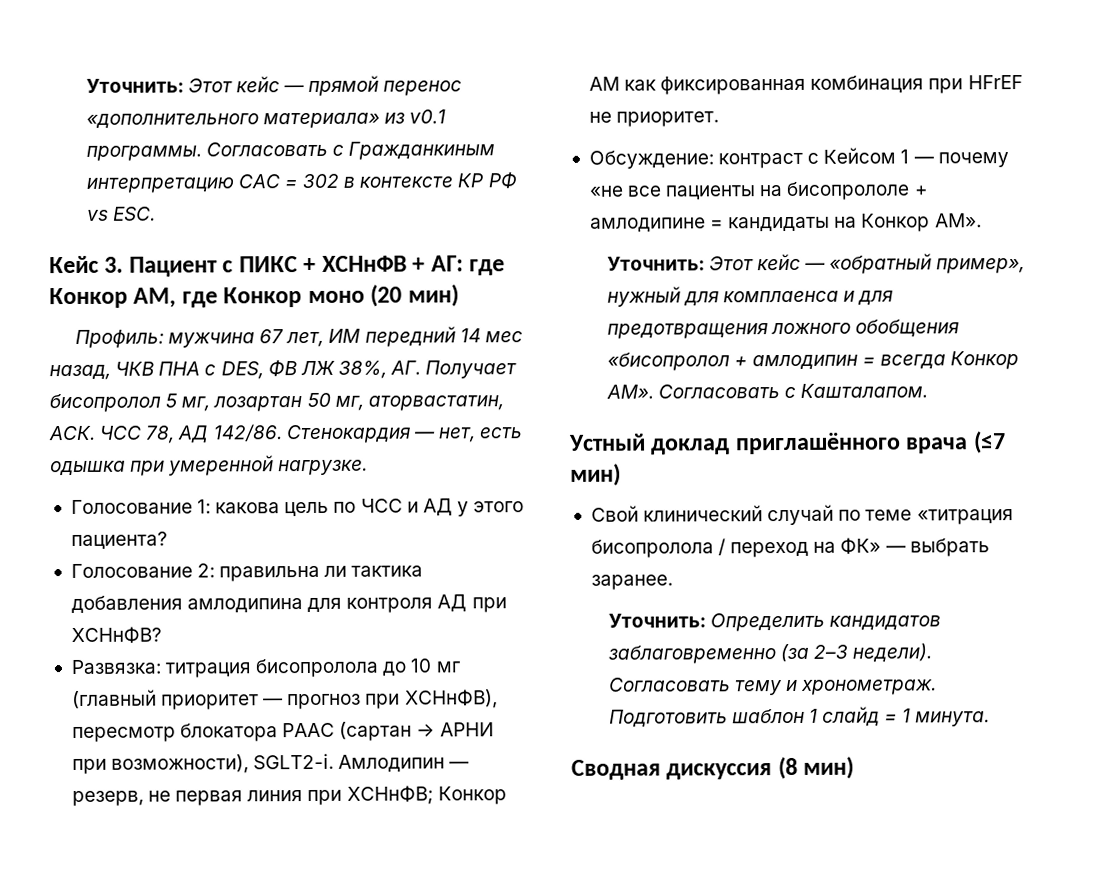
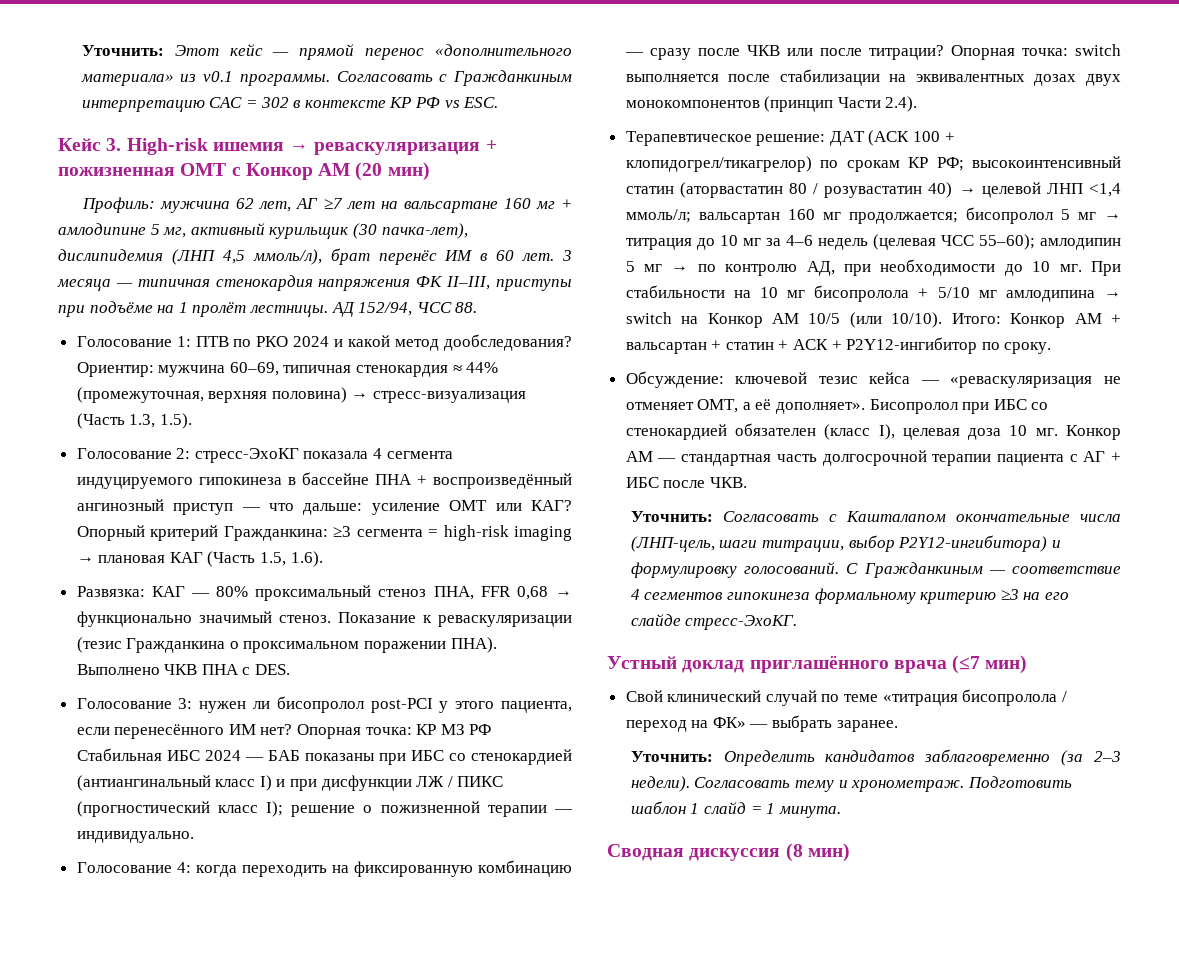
[128,255,506,277] [49,284,459,309] [74,326,523,348] [49,360,518,381] [49,392,504,413] [48,424,523,444] [50,455,369,476] [70,498,525,517] [70,531,168,550] [70,563,424,582] [70,594,507,614] [70,626,162,644] [70,658,460,678] [71,689,498,710] [71,721,494,743] [71,753,470,775] [71,785,507,807] [588,75,1023,95] [588,111,720,127] [588,147,1009,169] [588,181,928,200] [589,213,982,232] [606,253,1026,274] [606,286,894,307] [606,319,959,339] [606,351,1020,371] [605,383,929,399] Пациент с ПИКС + ХСНнФВ + АГ: где Конкор АМ, где Конкор моно (20 мин) // Профиль: мужчина 67 лет, ИМ передний 14 мес назад, ЧКВ ПНА с DES, ФВ ЛЖ 38%, АГ. Получает бисопролол 5 мг, лозартан 50 мг, аторвастатин, АСК. ЧСС 78, АД 142/86. Стенокардия — нет, есть одышка при умеренной нагрузке. // Голосование 1: какова цель по ЧСС и АД у этого пациента? // Голосование 2: правильна ли тактика добавления амлодипина для контроля АД при ХСНнФВ? // Развязка: титрация бисопролола до 10 мг (главный приоритет — прогноз при ХСНнФВ), пересмотр блокатора РААС (сартан → АРНИ при возможности), SGLT2-i. Амлодипин — резерв, не первая линия при ХСНнФВ; Конкор АМ как фиксированная комбинация при HFrEF не приоритет. // Обсуждение: контраст с Кейсом 1 — почему «не все пациенты на бисопрололе + амлодипине = кандидаты на Конкор АМ». // Уточнить: Этот кейс — «обратный пример», нужный для комплаенса и для предотвращения ложного обобщения «бисопролол + амлодипин = всегда Конкор АМ». Согласовать с Кашталапом. -> [126,138,497,155] [58,162,430,181] [82,197,572,213] [58,223,468,239] [58,248,572,265] [57,275,572,291] [58,301,478,317] [76,334,572,351] [76,362,499,377] [76,387,527,403] [76,413,192,429] [76,448,453,463] [76,472,572,489] [76,499,573,515] [76,525,572,541] [76,551,323,567] [76,585,572,601] [76,611,572,627] [76,637,497,653] [76,664,291,675] [76,696,573,713] [76,724,492,739] [76,748,573,765] [76,775,504,791] [76,801,574,817] [76,831,194,843] [76,860,572,877] [624,44,1121,60] [625,69,1121,86] [625,96,918,112] [625,130,955,146] [625,156,1121,172] [625,182,1121,198] [625,207,1121,224] [625,234,1121,250] [625,259,1121,276] [625,285,1121,302] [625,312,1121,328] [625,337,1052,354] [625,371,1121,388] [625,399,1049,414] [625,423,1121,440] [625,450,1121,466] [625,477,747,488] [630,511,1121,522] [630,535,1061,552] [630,562,1121,578] [630,588,1069,604] [630,614,798,630] High-risk ишемия → реваскуляризация + пожизненная ОМТ с Конкор АМ (20 мин) // Профиль: мужчина 62 лет, АГ ≥7 лет на вальсартане 160 мг + амлодипине 5 мг, активный курильщик (30 пачка-лет), дислипидемия (ЛНП 4,5 ммоль/л), брат перенёс ИМ в 60 лет. 3 месяца — типичная стенокардия напряжения ФК II–III, приступы при подъёме на 1 пролёт лестницы. АД 152/94, ЧСС 88. // Голосование 1: ПТВ по РКО 2024 и какой метод дообследования? Ориентир: мужчина 60–69, типичная стенокардия ≈ 44% (промежуточная, верхняя половина) → стресс-визуализация (Часть 1.3, 1.5). // Голосование 2: стресс-ЭхоКГ показала 4 сегмента индуцируемого гипокинеза в бассейне ПНА + воспроизведённый ангинозный приступ — что дальше: усиление ОМТ или КАГ? Опорный критерий Гражданкина: ≥3 сегмента = high-risk imaging → плановая КАГ (Часть 1.5, 1.6). // Развязка: КАГ — 80% проксимальный стеноз ПНА, FFR 0,68 → функционально значимый стеноз. Показание к реваскуляризации (тезис Гражданкина о проксимальном поражении ПНА). Выполнено ЧКВ ПНА с DES. // Голосование 3: нужен ли бисопролол post-PCI у этого пациента, если перенесённого ИМ нет? Опорная точка: КР МЗ РФ Стабильная ИБС 2024 — БАБ показаны при ИБС со стенокардией (антиангинальный класс I) и при дисфункции ЛЖ / ПИКС (прогностический класс I); решение о пожизненной терапии — индивидуально. // Голосование 4: когда переходить на фиксированную комбинацию — сразу после ЧКВ или после титрации? Опорная точка: switch выполняется после стабилизации на эквивалентных дозах двух монокомпонентов (принцип Части 2.4). // Терапевтическое решение: ДАТ (АСК 100 + клопидогрел/тикагрелор) по срокам КР РФ; высокоинтенсивный статин (аторвастатин 80 / розувастатин 40) → целевой ЛНП <1,4 ммоль/л; вальсартан 160 мг продолжается; бисопролол 5 мг → титрация до 10 мг за 4–6 недель (целевая ЧСС 55–60); амлодипин 5 мг → по контролю АД, при необходимости до 10 мг. При стабильности на 10 мг бисопролола + 5/10 мг амлодипина → switch на Конкор АМ 10/5 (или 10/10). Итого: Конкор АМ + вальсартан + статин + АСК + P2Y12-ингибитор по сроку. // Обсуждение: ключевой тезис кейса — «реваскуляризация не отменяет ОМТ, а её дополняет». Бисопролол при ИБС со стенокардией обязателен (класс I), целевая доза 10 мг. Конкор АМ — стандартная часть долгосрочной терапии пациента с АГ + ИБС после ЧКВ. // Уточнить: Согласовать с Кашталапом окончательные числа (ЛНП-цель, шаги титрации, выбор P2Y12-ингибитора) и формулировку голосований. С Гражданкиным — соответствие 4 сегментов гипокинеза формальному критерию ≥3 на его слайде стресс-ЭхоКГ.

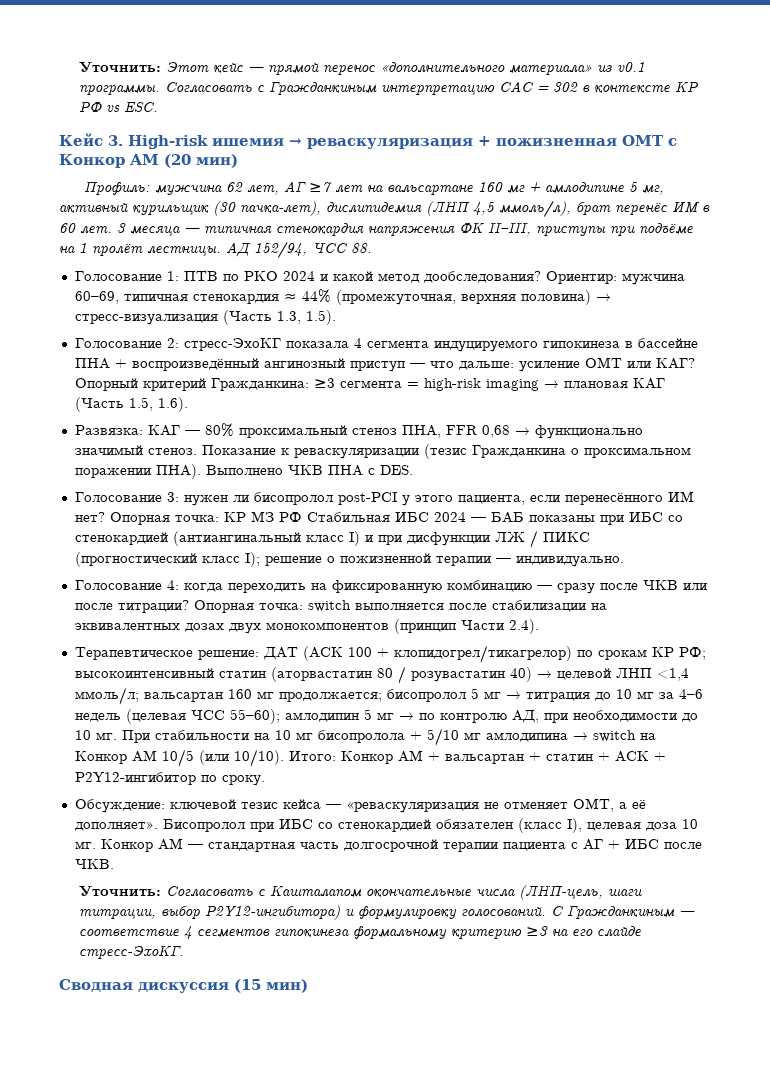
[607,655,1028,674] [625,689,1067,706] [625,715,898,732] [630,749,1121,766] [630,776,1072,792] [630,801,841,818] // Устный доклад приглашённого врача (≤7 мин) // Свой клинический случай по теме «титрация бисопролола / переход на ФК» — выбрать заранее. // Уточнить: Определить кандидатов заблаговременно (за 2–3 недели). Согласовать тему и хронометраж. Подготовить шаблон 1 слайд = 1 минута. -> (184, 952) none
[785,843,803,862] (8 -> [234,979,261,993] (15

